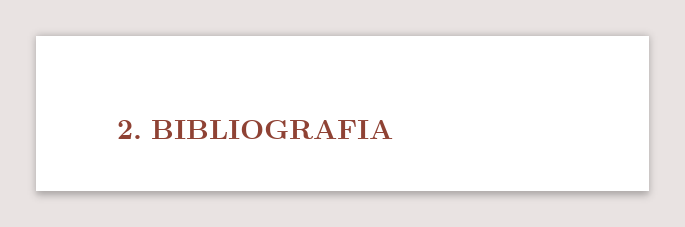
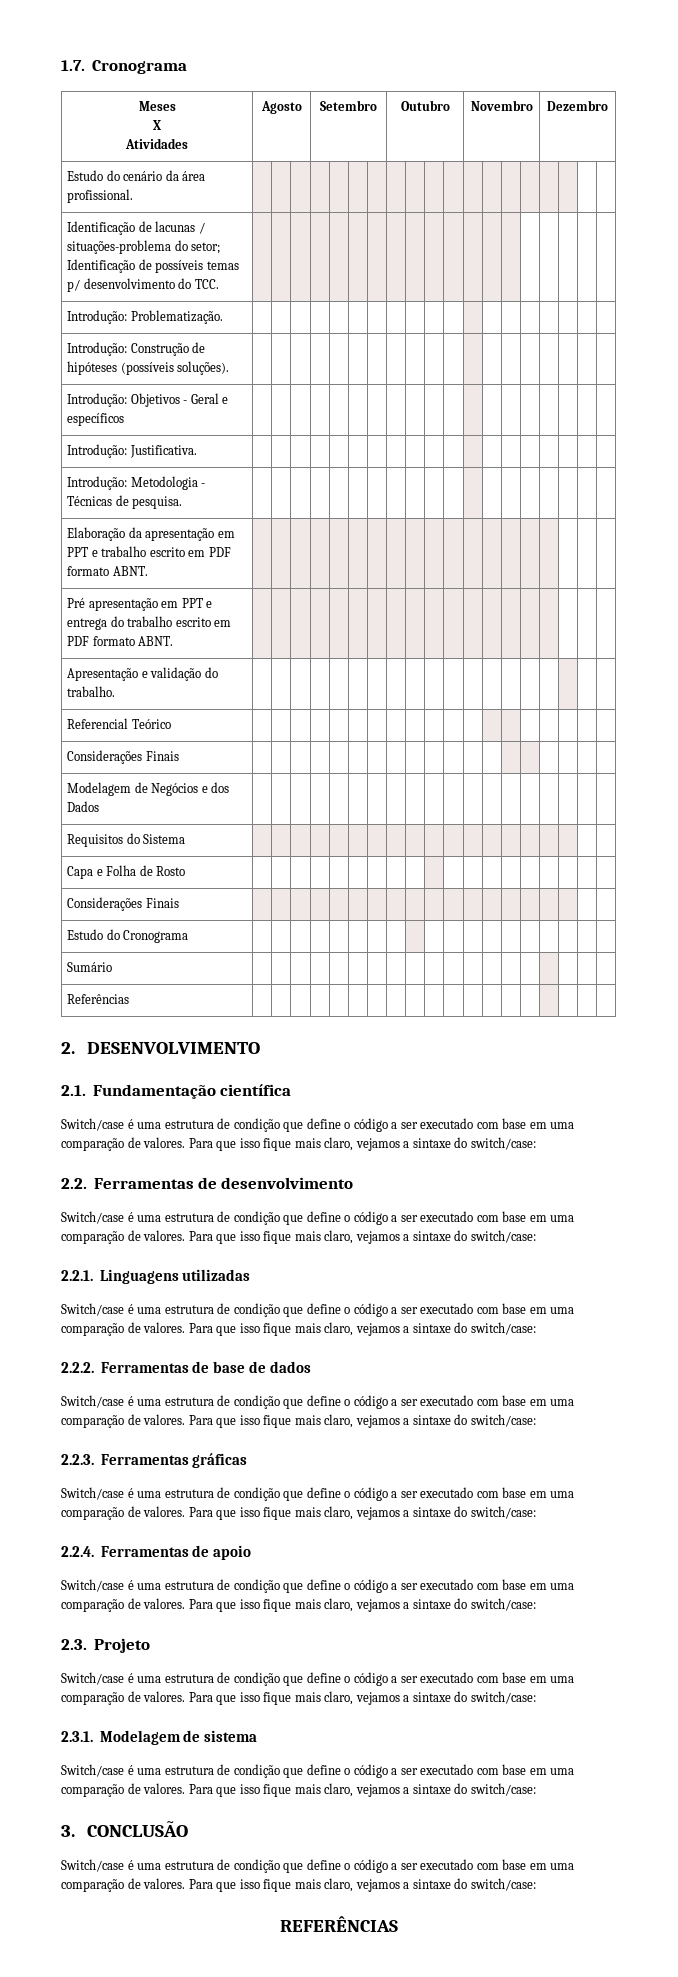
[117,120,393,139] 2. BIBLIOGRAFIA -> [61,60,187,74] [138,101,176,111] [153,120,161,130] [125,138,188,149] [260,101,302,114] [320,100,377,111] [400,100,450,111] [470,100,533,111] [547,100,608,111] [67,170,206,181] [67,189,134,203] [67,221,205,235] [67,240,221,254] [67,259,239,273] [67,278,219,292] [67,310,223,324] [67,342,206,356] [67,361,230,375] [67,393,229,407] [67,413,125,426] [67,444,197,458] [67,476,206,490] [67,495,183,509] [67,527,235,541] [67,546,231,557] [67,566,148,576] [67,598,213,611] [67,616,232,630] [67,636,174,646] [67,667,218,681] [67,686,116,697] [67,718,171,729] [67,750,179,764] [67,782,230,796] [67,801,100,812] [67,833,186,847] [67,865,186,879] [67,897,179,911] [67,929,189,943] [67,962,113,972] [67,994,130,1004] [61,1042,260,1054] [61,1084,291,1099] [61,1118,575,1132] [61,1137,536,1151] [61,1177,354,1189] [61,1211,575,1225] [61,1230,536,1244] [61,1269,251,1284] [61,1303,575,1317] [61,1322,536,1336] [61,1361,312,1373] [61,1395,575,1409] [61,1414,536,1428] [61,1453,248,1468] [61,1487,575,1501] [61,1506,536,1520] [61,1545,252,1560] [61,1579,575,1593] [61,1598,536,1612] [61,1638,150,1653] [61,1672,575,1686] [61,1691,536,1705] [61,1730,258,1745] [61,1764,575,1778] [61,1783,536,1797] [61,1821,188,1837] [61,1859,575,1873] [61,1878,536,1892] [280,1916,398,1932] 1.7. Cronograma // Meses // X // Atividades | Agosto | Setembro | Outubro | Novembro | Dezembro // Estudo do cenário da área profissional. | | | | | | | | | | | | | | | | | | | // Identificação de lacunas / situações-problema do setor; Identificação de possíveis temas p/ desenvolvimento do TCC. | | | | | | | | | | | | | | | | | | | // Introdução: Problematização. | | | | | | | | | | | | | | | | | | | // Introdução: Construção de hipóteses (possíveis soluções). | | | | | | | | | | | | | | | | | | | // Introdução: Objetivos - Geral e específicos | | | | | | | | | | | | | | | | | | | // Introdução: Justificativa. | | | | | | | | | | | | | | | | | | | // Introdução: Metodologia - Técnicas de pesquisa. | | | | | | | | | | | | | | | | | | | // Elaboração da apresentação em PPT e trabalho escrito em PDF formato ABNT. | | | | | | | | | | | | | | | | | | | // Pré apresentação em PPT e entrega do trabalho escrito em PDF formato ABNT. | | | | | | | | | | | | | | | | | | | // Apresentação e validação do trabalho. | | | | | | | | | | | | | | | | | | | // Referencial Teórico | | | | | | | | | | | | | | | | | | | // Considerações Finais | | | | | | | | | | | | | | | | | | | // Modelagem de Negócios e dos Dados | | | | | | | | | | | | | | | | | | | // Requisitos do Sistema | | | | | | | | | | | | | | | | | | | // Capa e Folha de Rosto | | | | | | | | | | | | | | | | | | | // Considerações Finais | | | | | | | | | | | | | | | | | | | // Estudo do Cronograma | | | | | | | | | | | | | | | | | | | // Sumário | | | | | | | | | | | | | | | | | | | // Referências | | | | | | | | | | | | | | | | | | | // 2. DESENVOLVIMENTO // 2.1. Fundamentação científica // Switch/case é uma estrutura de condição que define o código a ser executado com base em uma comparação de valores. Para que isso fique mais claro, vejamos a sintaxe do switch/case: // 2.2. Ferramentas de desenvolvimento // Switch/case é uma estrutura de condição que define o código a ser executado com base em uma comparação de valores. Para que isso fique mais claro, vejamos a sintaxe do switch/case: // 2.2.1. Linguagens utilizadas // Switch/case é uma estrutura de condição que define o código a ser executado com base em uma comparação de valores. Para que isso fique mais claro, vejamos a sintaxe do switch/case: // 2.2.2. Ferramentas de base de dados // Switch/case é uma estrutura de condição que define o código a ser executado com base em uma comparação de valores. Para que isso fique mais claro, vejamos a sintaxe do switch/case: // 2.2.3. Ferramentas gráficas // Switch/case é uma estrutura de condição que define o código a ser executado com base em uma comparação de valores. Para que isso fique mais claro, vejamos a sintaxe do switch/case: // 2.2.4. Ferramentas de apoio // Switch/case é uma estrutura de condição que define o código a ser executado com base em uma comparação de valores. Para que isso fique mais claro, vejamos a sintaxe do switch/case: // 2.3. Projeto // Switch/case é uma estrutura de condição que define o código a ser executado com base em uma comparação de valores. Para que isso fique mais claro, vejamos a sintaxe do switch/case: // 2.3.1. Modelagem de sistema // Switch/case é uma estrutura de condição que define o código a ser executado com base em uma comparação de valores. Para que isso fique mais claro, vejamos a sintaxe do switch/case: // 3. CONCLUSÃO // Switch/case é uma estrutura de condição que define o código a ser executado com base em uma comparação de valores. Para que isso fique mais claro, vejamos a sintaxe do switch/case: // REFERÊNCIAS

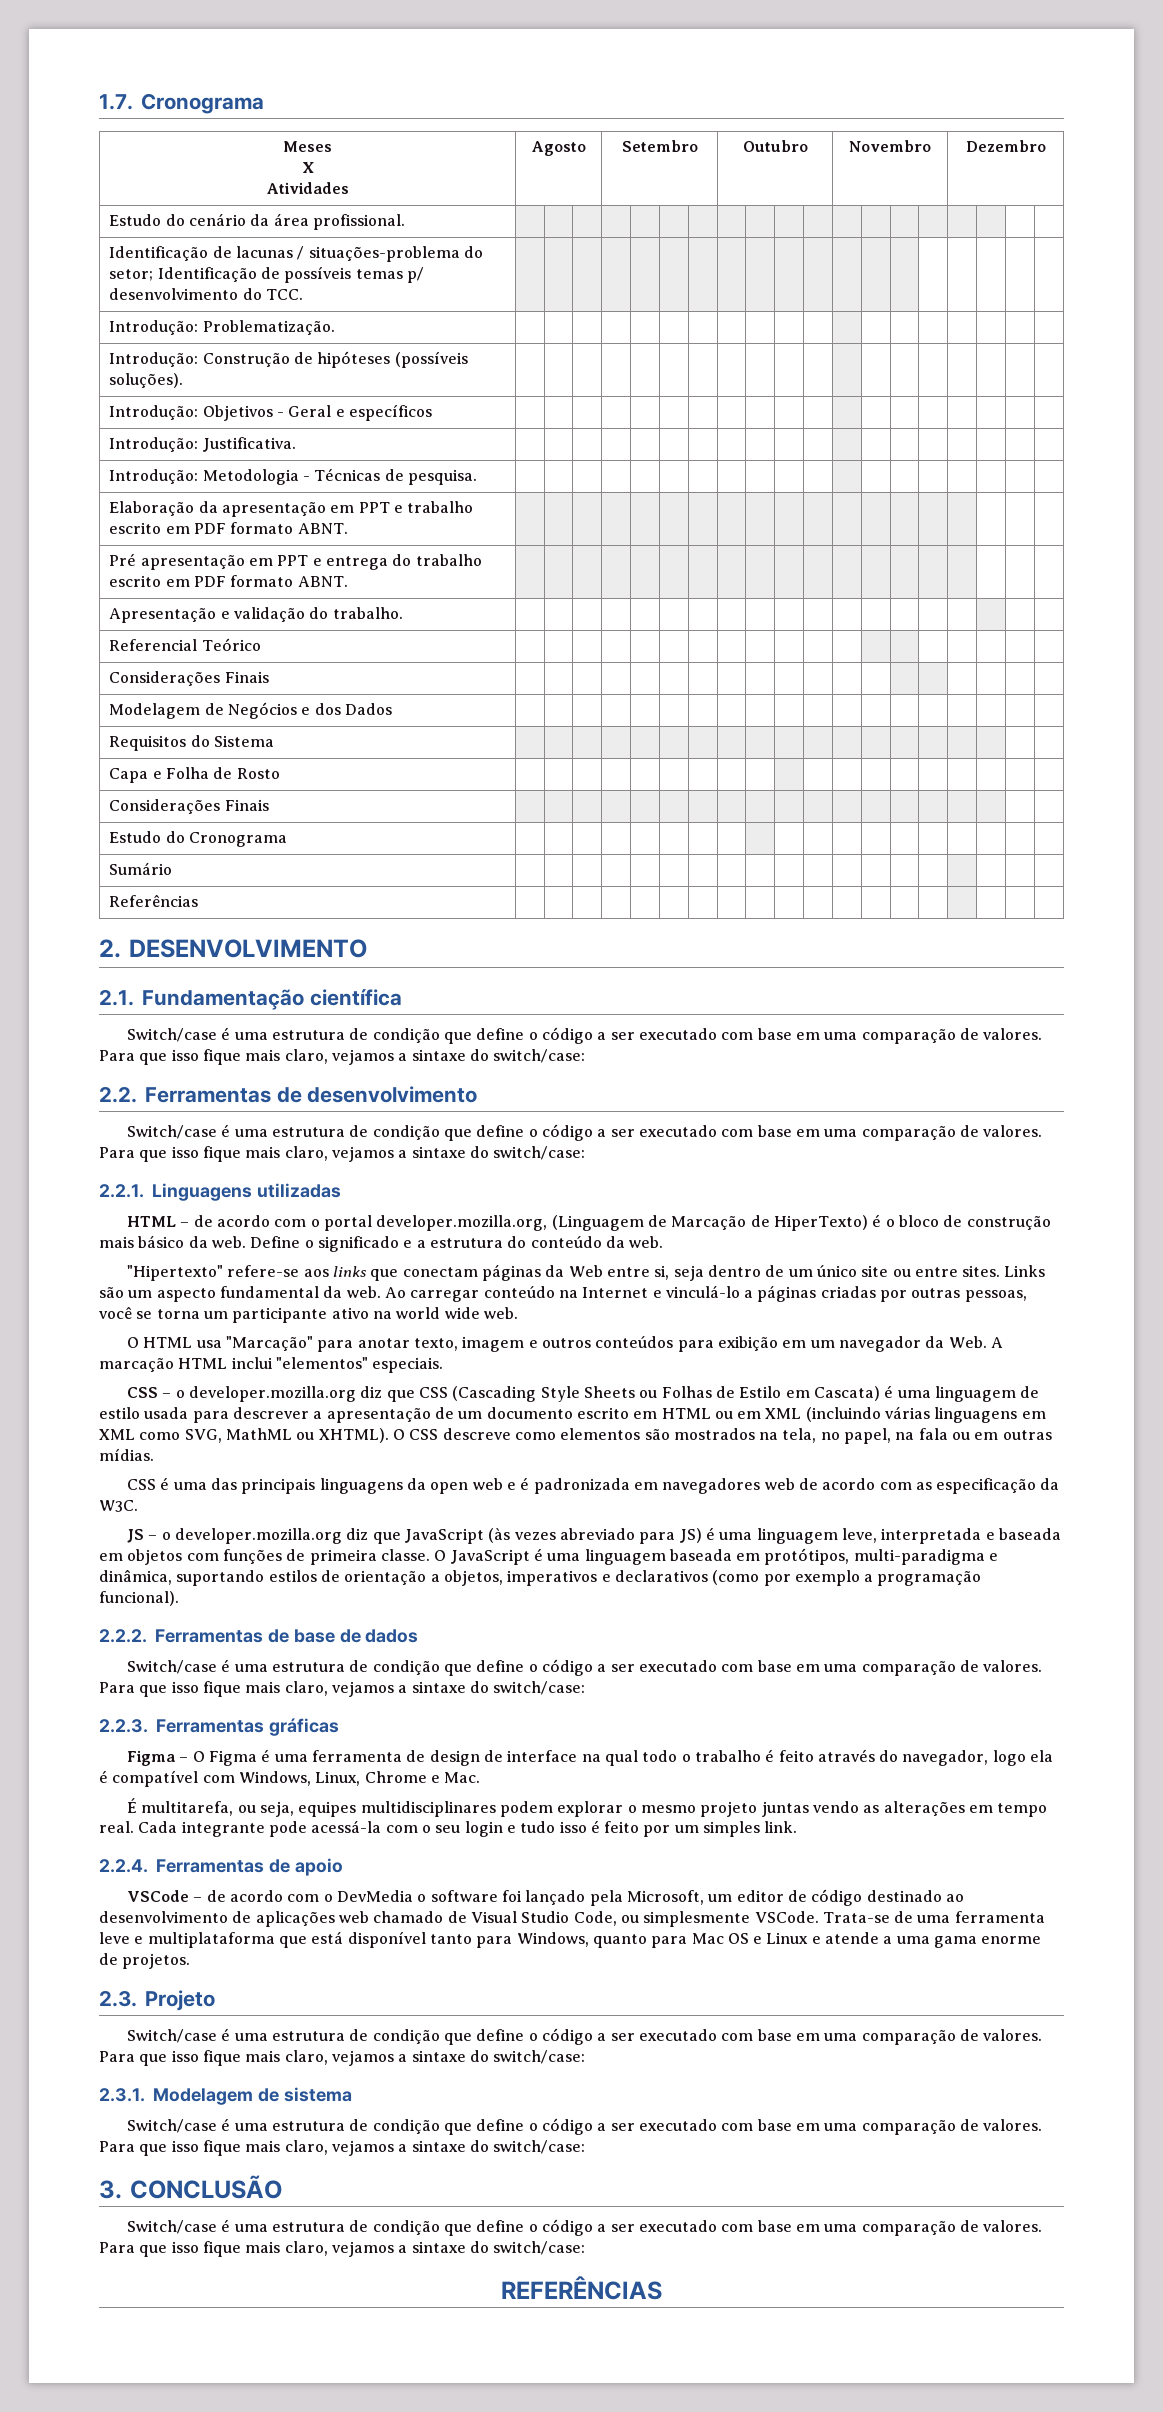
[61,1303,575,1317] [61,1322,536,1336] Switch/case é uma estrutura de condição que define o código a ser executado com base em uma comparação de valores. Para que isso fique mais claro, vejamos a sintaxe do switch/case: -> [127,1214,1051,1231] [99,1235,664,1252] [127,1264,1046,1281] [99,1285,1027,1302] [99,1306,518,1323] [127,1336,1003,1352] [99,1357,444,1373] [127,1385,1040,1402] [99,1406,1046,1423] [99,1428,1052,1444] [99,1448,154,1461] [127,1477,1060,1494] [99,1500,138,1512] [127,1527,1061,1544] [99,1548,999,1565] [99,1569,982,1586] [99,1591,179,1606] HTML – de acordo com o portal developer.mozilla.org, (Linguagem de Marcação de HiperTexto) é o bloco de construção mais básico da web. Define o significado e a estrutura do conteúdo da web. // "Hipertexto" refere-se aos links que conectam páginas da Web entre si, seja dentro de um único site ou entre sites. Links são um aspecto fundamental da web. Ao carregar conteúdo na Internet e vinculá-lo a páginas criadas por outras pessoas, você se torna um participante ativo na world wide web. // O HTML usa "Marcação" para anotar texto, imagem e outros conteúdos para exibição em um navegador da Web. A marcação HTML inclui "elementos" especiais. // CSS – o developer.mozilla.org diz que CSS (Cascading Style Sheets ou Folhas de Estilo em Cascata) é uma linguagem de estilo usada para descrever a apresentação de um documento escrito em HTML ou em XML (incluindo várias linguagens em XML como SVG, MathML ou XHTML). O CSS descreve como elementos são mostrados na tela, no papel, na fala ou em outras mídias. // CSS é uma das principais linguagens da open web e é padronizada em navegadores web de acordo com as especificação da W3C. // JS – o developer.mozilla.org diz que JavaScript (às vezes abreviado para JS) é uma linguagem leve, interpretada e baseada em objetos com funções de primeira classe. O JavaScript é uma linguagem baseada em protótipos, multi-paradigma e dinâmica, suportando estilos de orientação a objetos, imperativos e declarativos (como por exemplo a programação funcional).
[61,1487,575,1501] [61,1506,536,1520] [61,1545,252,1560] [61,1579,575,1593] [61,1598,536,1612] Switch/case é uma estrutura de condição que define o código a ser executado com base em uma comparação de valores. Para que isso fique mais claro, vejamos a sintaxe do switch/case: // 2.2.4. Ferramentas de apoio // Switch/case é uma estrutura de condição que define o código a ser executado com base em uma comparação de valores. Para que isso fique mais claro, vejamos a sintaxe do switch/case: -> [127,1749,1054,1766] [99,1770,481,1787] [127,1798,1048,1817] [99,1820,798,1837] [99,1858,343,1876] [127,1889,964,1906] [99,1911,1045,1927] [99,1931,1042,1948] [99,1953,191,1969] Figma – O Figma é uma ferramenta de design de interface na qual todo o trabalho é feito através do navegador, logo ela é compatível com Windows, Linux, Chrome e Mac. // É multitarefa, ou seja, equipes multidisciplinares podem explorar o mesmo projeto juntas vendo as alterações em tempo real. Cada integrante pode acessá-la com o seu login e tudo isso é feito por um simples link. // 2.2.4. Ferramentas de apoio // VSCode – de acordo com o DevMedia o software foi lançado pela Microsoft, um editor de código destinado ao desenvolvimento de aplicações web chamado de Visual Studio Code, ou simplesmente VSCode. Trata-se de uma ferramenta leve e multiplataforma que está disponível tanto para Windows, quanto para Mac OS e Linux e atende a uma gama enorme de projetos.

